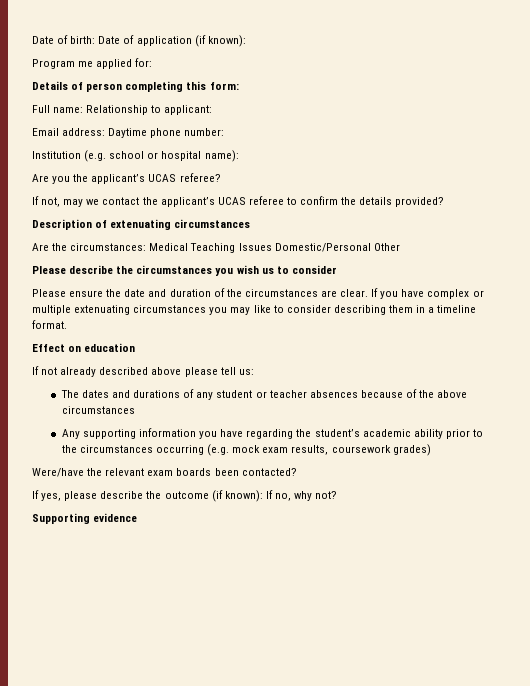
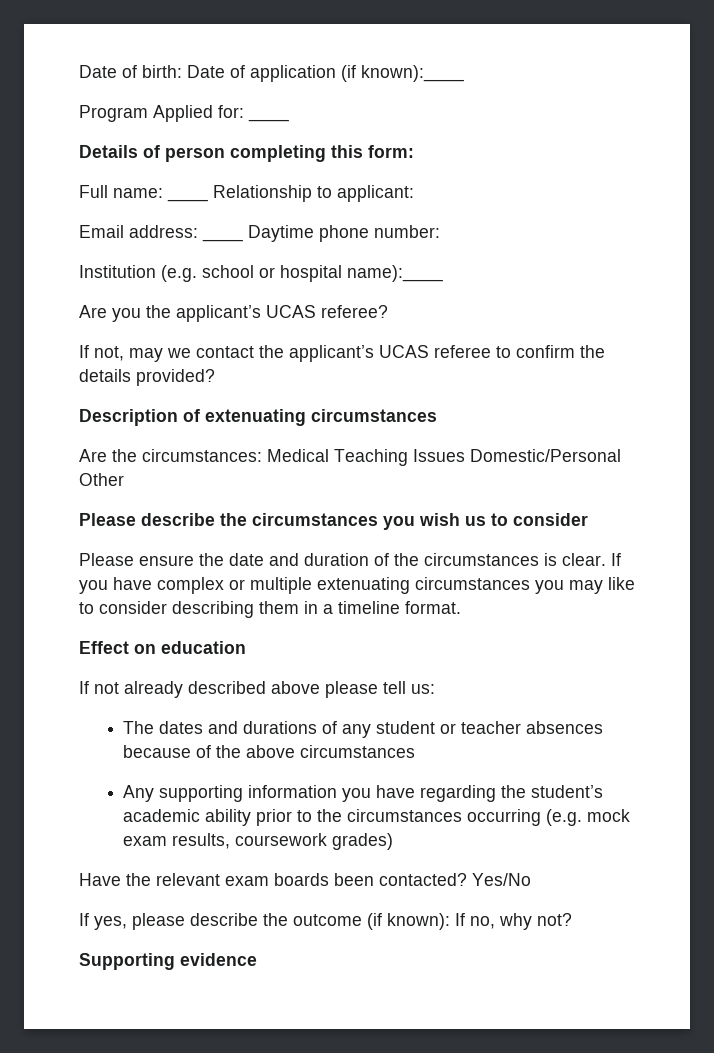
[207,35,246,47] known): -> [361,65,464,82] known):____
[78,59,133,69] me applied -> [153,105,213,122] Applied
(153, 62) none -> [248,118,289,122] ____
(84, 110) none -> [167,198,208,202] ____
(106, 132) none -> [202,238,243,242] ____
[204,150,239,162] name): -> [347,265,443,282] name):____
[320,290,337,297] are -> [544,553,557,566] is
[32,468,84,477] Were/have -> [79,873,121,886] Have
(297, 472) none -> [472,873,531,886] Yes/No

